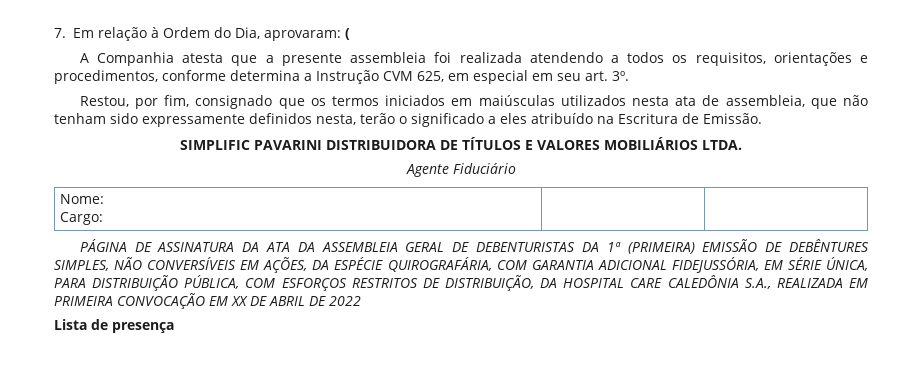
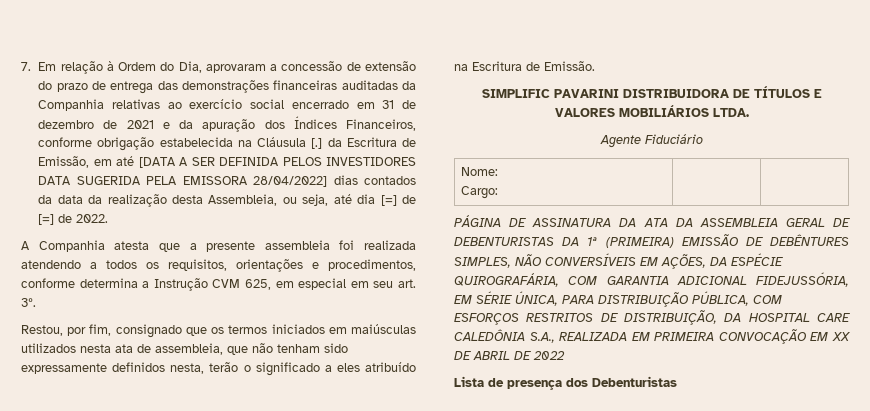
[264,28,350,41] aprovaram: ( -> [205,61,416,73] [38,80,416,94] [38,99,416,111] [38,116,416,132] [38,137,416,151] [38,156,416,168] [38,175,416,187] [38,194,416,207] [38,214,109,225] aprovaram a concessão de extensão do prazo de entrega das demonstrações financeiras auditadas da Companhia relativas ao exercício social encerrado em 31 de dezembro de 2021 e da apuração dos Índices Financeiros, conforme obrigação estabelecida na Cláusula [.] da Escritura de Emissão, em até [DATA A SER DEFINIDA PELOS INVESTIDORES DATA SUGERIDA PELA EMISSORA 28/04/2022] dias contados da data da realização desta Assembleia, ou seja, até dia [=] de [=] de 2022.
(174, 327) none -> [566,376,677,387] dos Debenturistas

